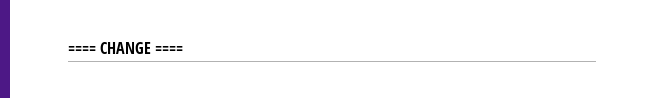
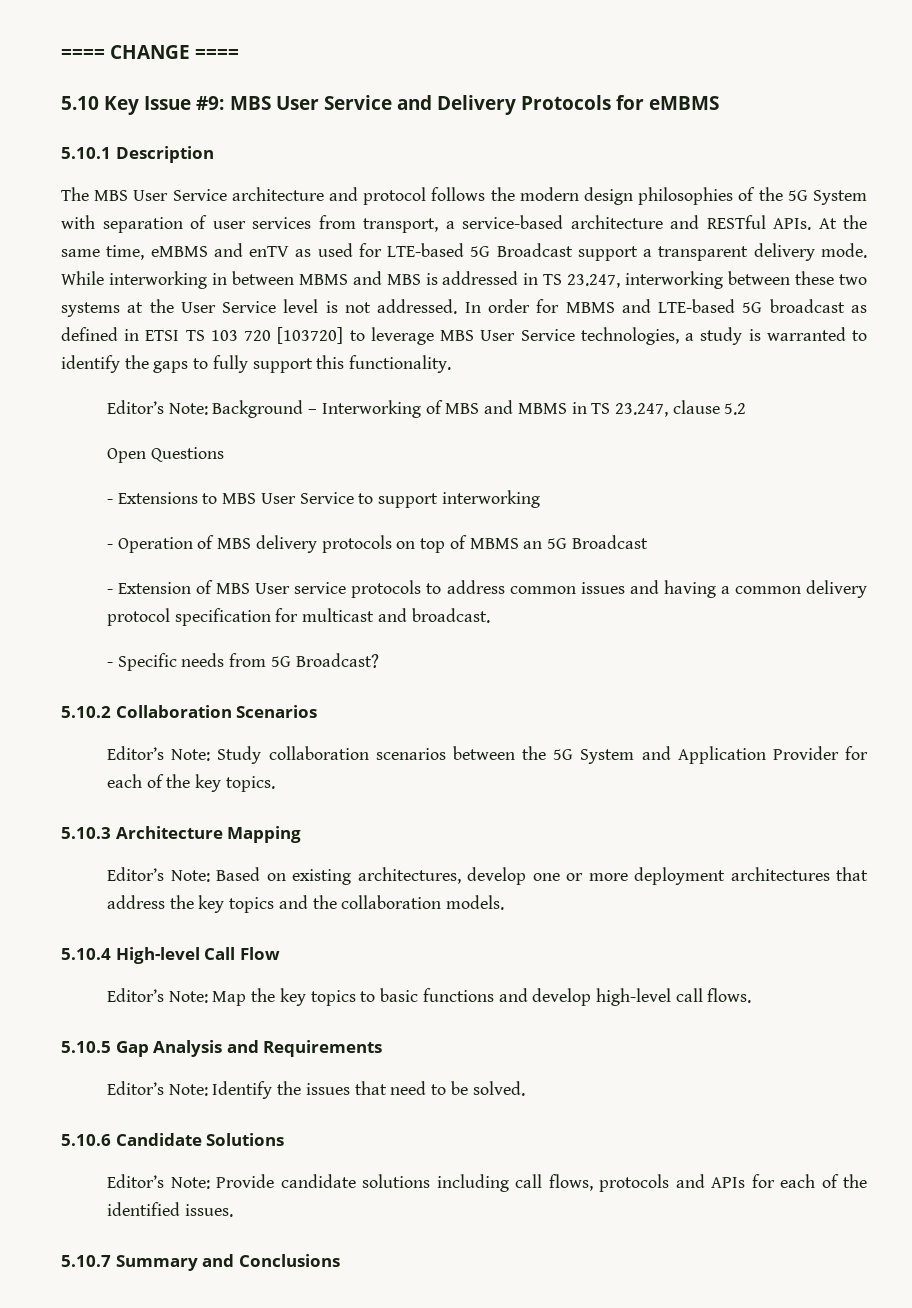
(184, 50) none -> [61,95,720,115] [61,146,214,163] [61,187,868,205] [61,215,867,233] [61,243,867,261] [61,271,867,289] [61,299,867,317] [61,327,868,345] [61,355,452,373] [107,400,747,418] [107,447,224,463] [107,490,540,508] [107,535,648,553] [107,580,867,598] [107,608,490,626] [107,653,379,671] [61,705,318,718] [107,746,868,764] [107,774,275,792] [61,826,302,843] [107,867,868,885] [107,895,505,913] [61,947,280,964] [107,988,752,1006] [61,1040,383,1057] [107,1081,525,1099] [61,1133,285,1146] [107,1174,867,1192] [107,1202,233,1217] [61,1254,340,1271] // 5.10 Key Issue #9: MBS User Service and Delivery Protocols for eMBMS // 5.10.1 Description // The MBS User Service architecture and protocol follows the modern design philosophies of the 5G System with separation of user services from transport, a service-based architecture and RESTful APIs. At the same time, eMBMS and enTV as used for LTE-based 5G Broadcast support a transparent delivery mode. While interworking in between MBMS and MBS is addressed in TS 23.247, interworking between these two systems at the User Service level is not addressed. In order for MBMS and LTE-based 5G broadcast as defined in ETSI TS 103 720 [103720] to leverage MBS User Service technologies, a study is warranted to identify the gaps to fully support this functionality. // Editor’s Note: Background – Interworking of MBS and MBMS in TS 23.247, clause 5.2 // Open Questions // - Extensions to MBS User Service to support interworking // - Operation of MBS delivery protocols on top of MBMS an 5G Broadcast // - Extension of MBS User service protocols to address common issues and having a common delivery protocol specification for multicast and broadcast. // - Specific needs from 5G Broadcast? // 5.10.2 Collaboration Scenarios // Editor’s Note: Study collaboration scenarios between the 5G System and Application Provider for each of the key topics. // 5.10.3 Architecture Mapping // Editor’s Note: Based on existing architectures, develop one or more deployment architectures that address the key topics and the collaboration models. // 5.10.4 High-level Call Flow // Editor’s Note: Map the key topics to basic functions and develop high-level call flows. // 5.10.5 Gap Analysis and Requirements // Editor’s Note: Identify the issues that need to be solved. // 5.10.6 Candidate Solutions // Editor’s Note: Provide candidate solutions including call flows, protocols and APIs for each of the identified issues. // 5.10.7 Summary and Conclusions

